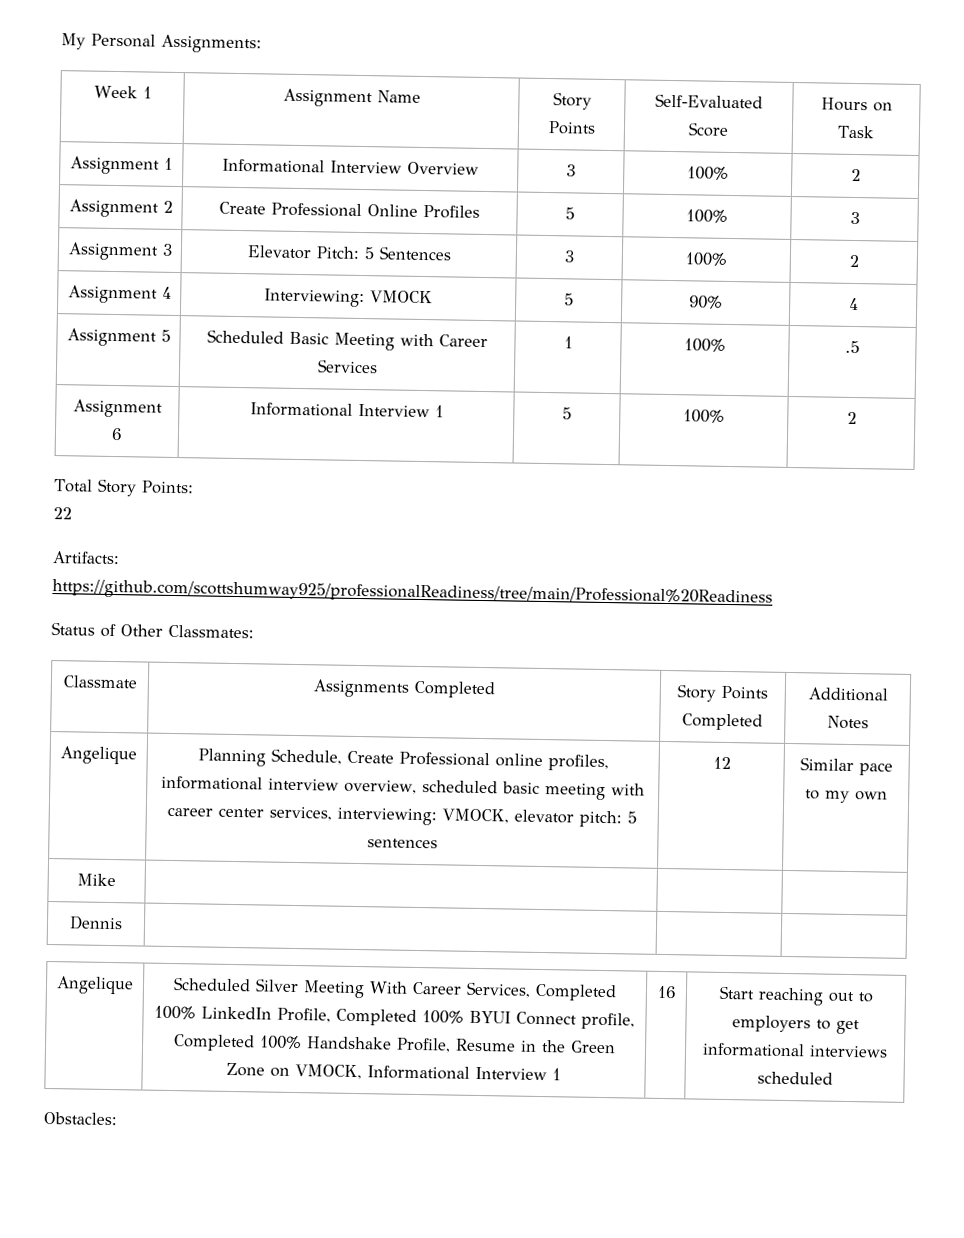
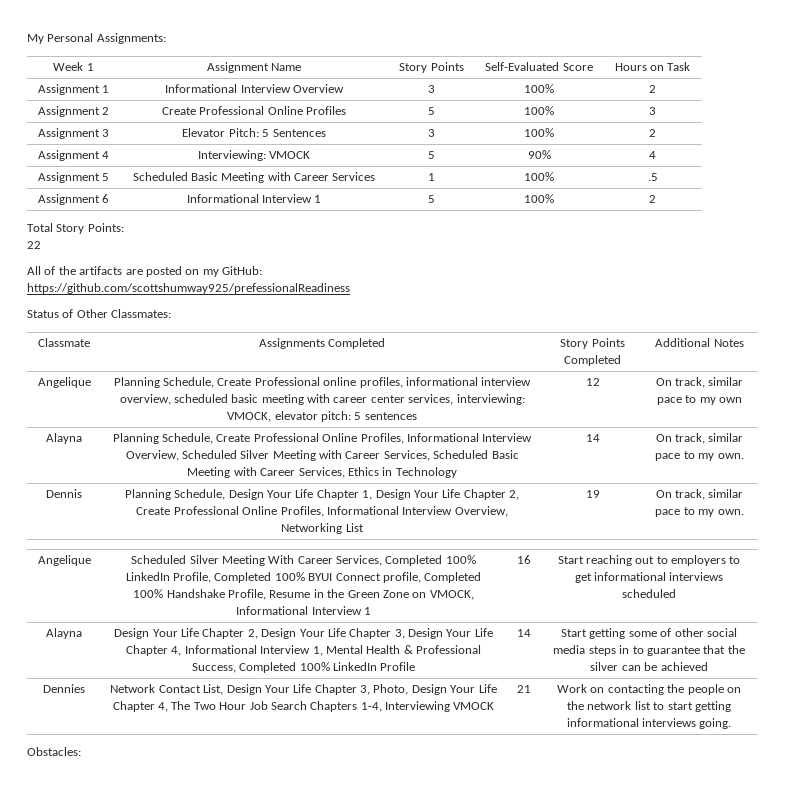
[52,551,120,565] [52,579,773,608] Artifacts: // https://github.com/scottshumway925/professionalReadiness/tree/main/Professional%20Readiness -> [27,266,262,277] [27,283,350,294] All of the artifacts are posted on my GitHub: // https://github.com/scottshumway925/prefessionalReadiness
[800,757,854,772] Similar -> [655,377,744,388] On track, similar
[77,873,116,887] [69,915,123,931] Mike | | | // Dennis | | | -> [46,433,82,444] [112,433,533,444] [125,450,519,461] [187,467,457,478] [585,434,600,442] [655,433,744,444] [655,451,744,461] [46,489,82,498] [124,489,520,500] [136,506,508,517] [281,523,364,534] [585,490,600,498] [655,489,744,500] [655,507,744,517] Alayna | Planning Schedule, Create Professional Online Profiles, Informational Interview Overview, Scheduled Silver Meeting with Career Services, Scheduled Basic Meeting with Career Services, Ethics in Technology | 14 | On track, similar pace to my own. // Dennis | Planning Schedule, Design Your Life Chapter 1, Design Your Life Chapter 2, Create Professional Online Profiles, Informational Interview Overview, Networking List | 19 | On track, similar pace to my own.
(833, 1078) none -> [46,628,82,639] [114,628,493,639] [125,645,481,656] [191,662,416,673] [516,629,531,637] [561,628,737,639] [553,645,745,656] [590,662,708,671] [43,684,85,693] [110,684,497,695] [112,701,495,712] [516,685,531,693] [557,684,741,695] [567,701,731,712] [566,718,732,729] // Alayna | Design Your Life Chapter 2, Design Your Life Chapter 3, Design Your Life Chapter 4, Informational Interview 1, Mental Health & Professional Success, Completed 100% LinkedIn Profile | 14 | Start getting some of other social media steps in to guarantee that the silver can be achieved // Dennies | Network Contact List, Design Your Life Chapter 3, Photo, Design Your Life Chapter 4, The Two Hour Job Search Chapters 1-4, Interviewing VMOCK | 21 | Work on contacting the people on the network list to start getting informational interviews going.

